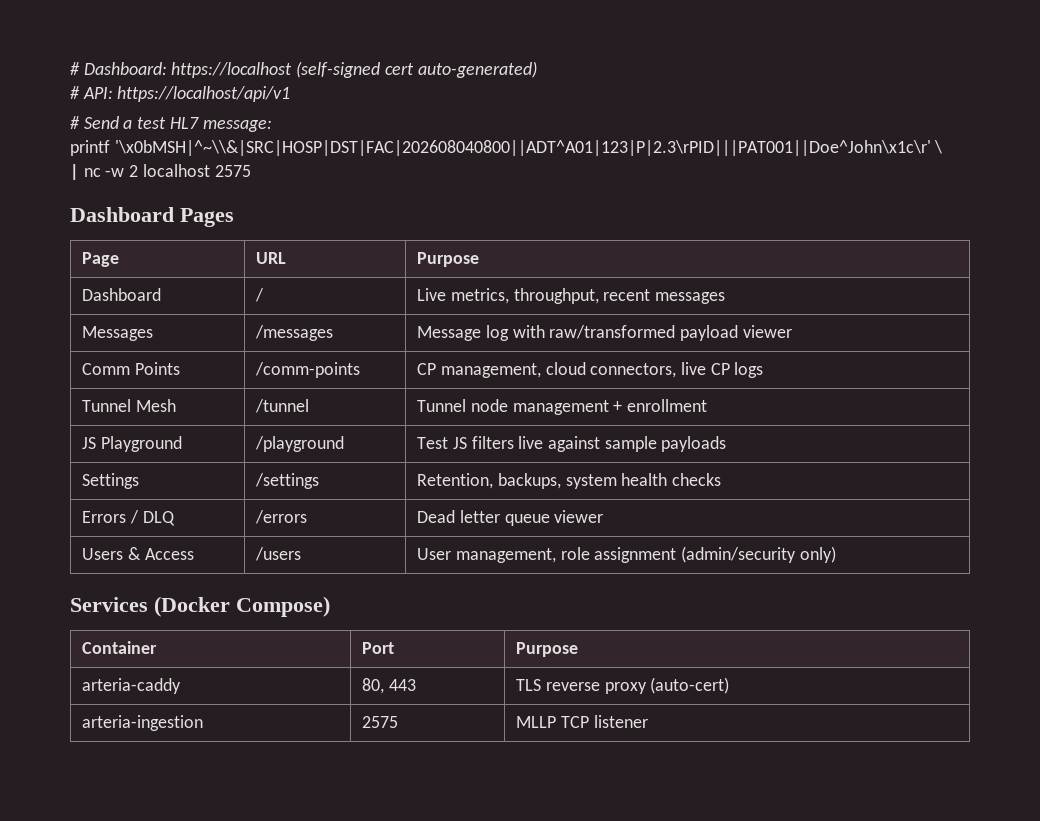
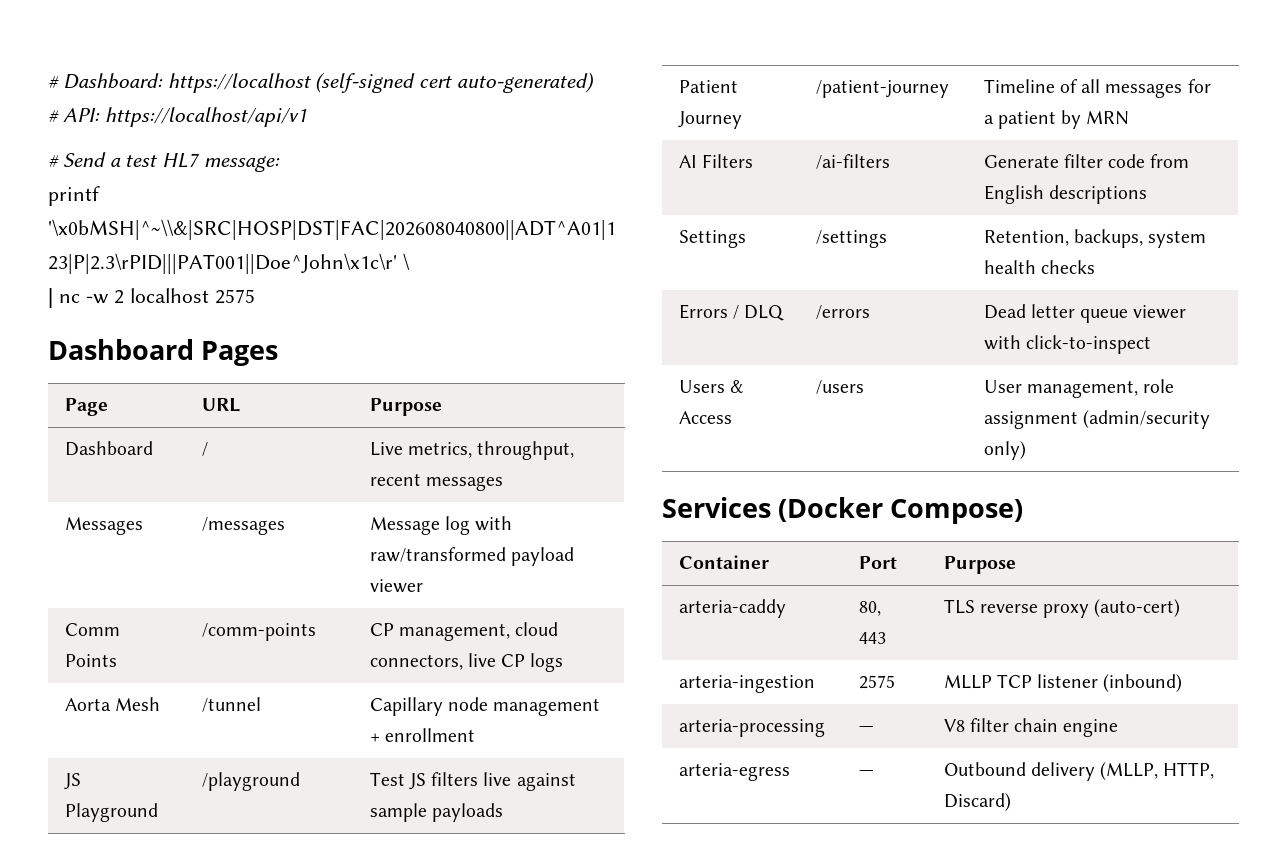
[82,399,132,412] Tunnel -> [64,698,111,711] Aorta
[417,399,467,412] Tunnel -> [369,697,443,716] Capillary
(727, 444) none -> [678,80,738,93] [677,111,742,129] [815,80,949,98] [983,79,1211,98] [983,110,1130,129] [678,154,753,168] [815,154,890,169] [983,154,1190,168] [983,185,1147,204] // Patient Journey | /patient-journey | Timeline of all messages for a patient by MRN // AI Filters | /ai-filters | Generate filter code from English descriptions
(604, 516) none -> [983,335,1151,354] with click-to-inspect
(648, 721) none -> [1103,674,1183,692] [678,719,825,737] [858,726,873,732] [943,718,1119,737] [678,763,790,781] [858,770,873,776] [943,762,1215,781] [943,793,1011,811] (inbound) // arteria-processing | — | V8 filter chain engine // arteria-egress | — | Outbound delivery (MLLP, HTTP, Discard)

